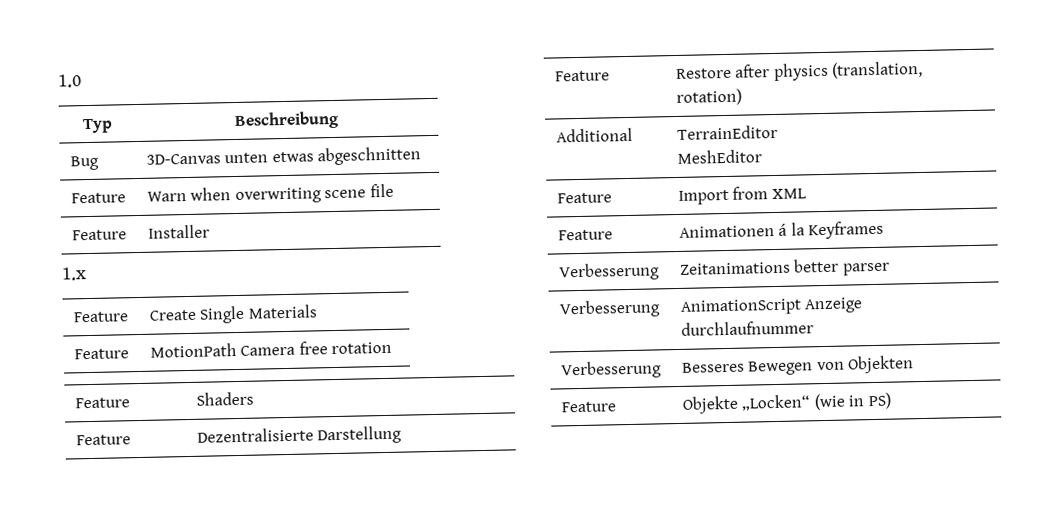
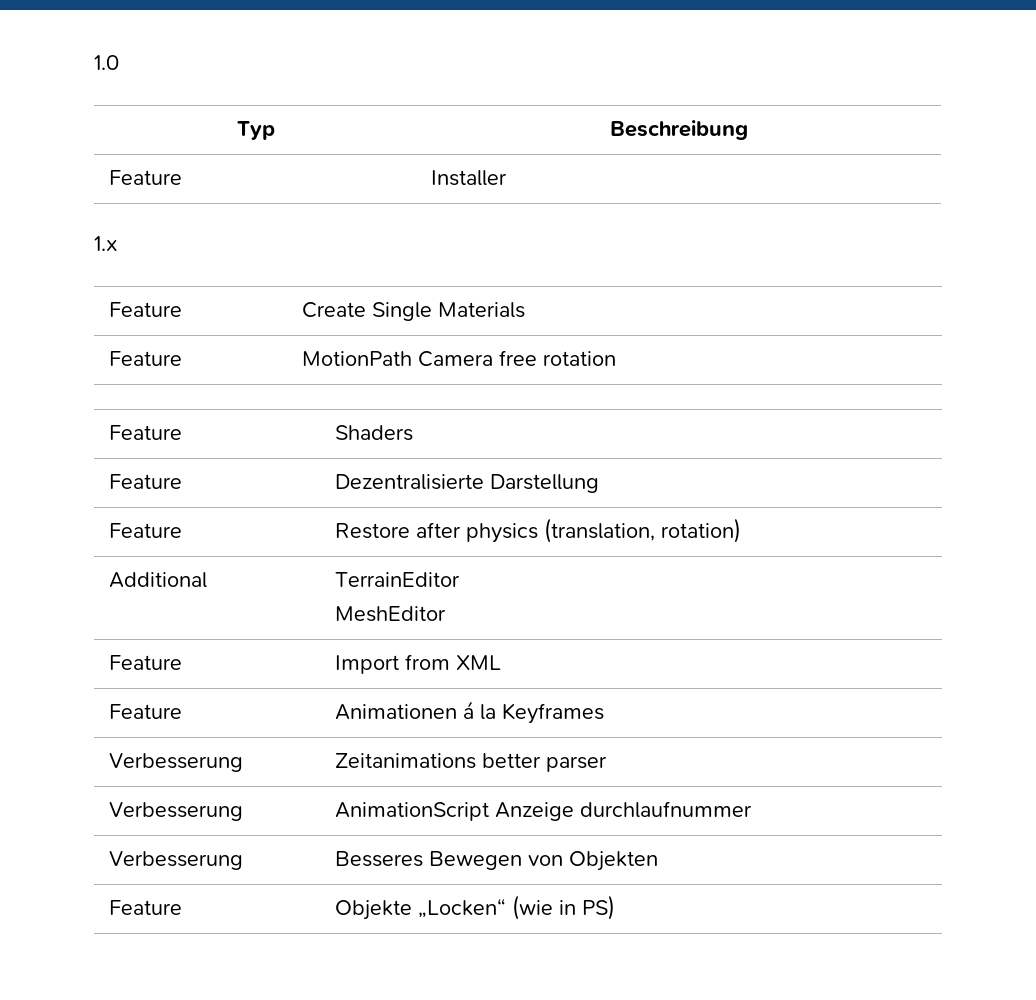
[69,155,99,171] [145,146,422,166] [70,192,126,204] [146,183,394,205] // Bug | 3D-Canvas unten etwas abgeschnitten // Feature | Warn when overwriting scene file -> (748, 130) none

